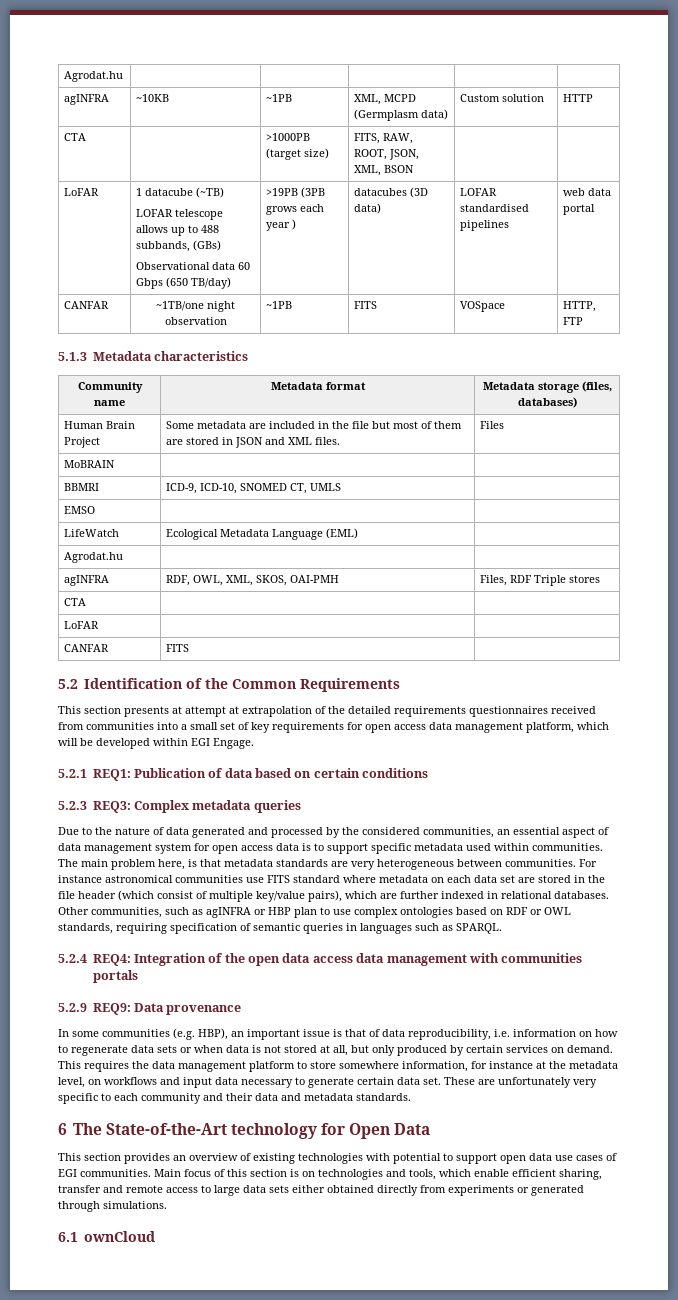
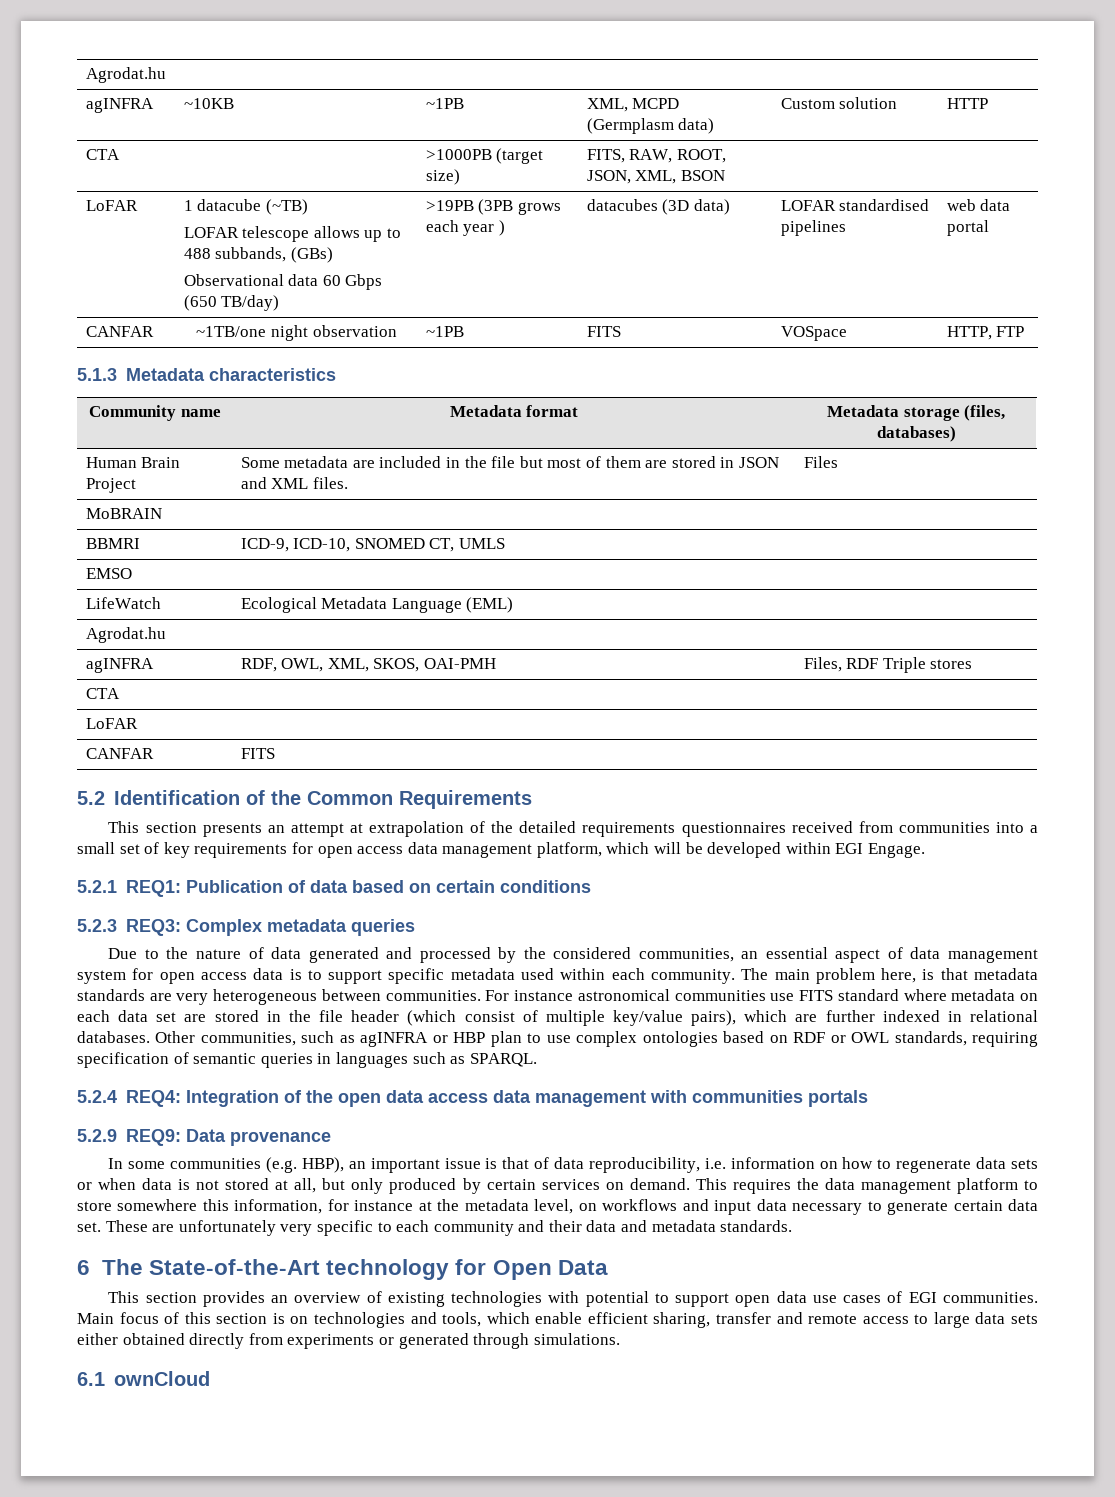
[172,706,182,714] at -> [267,825,285,833] an
[532,843,603,851] communities. -> [611,968,735,984] each community.
(399, 1065) none -> [202,1199,229,1211] this

